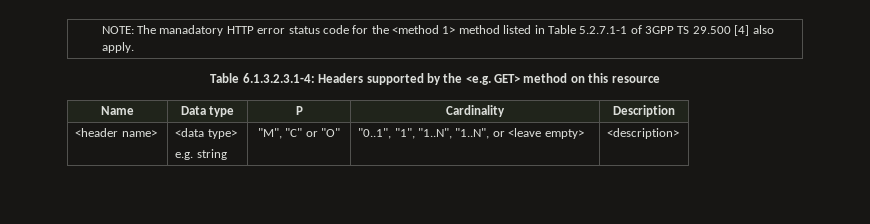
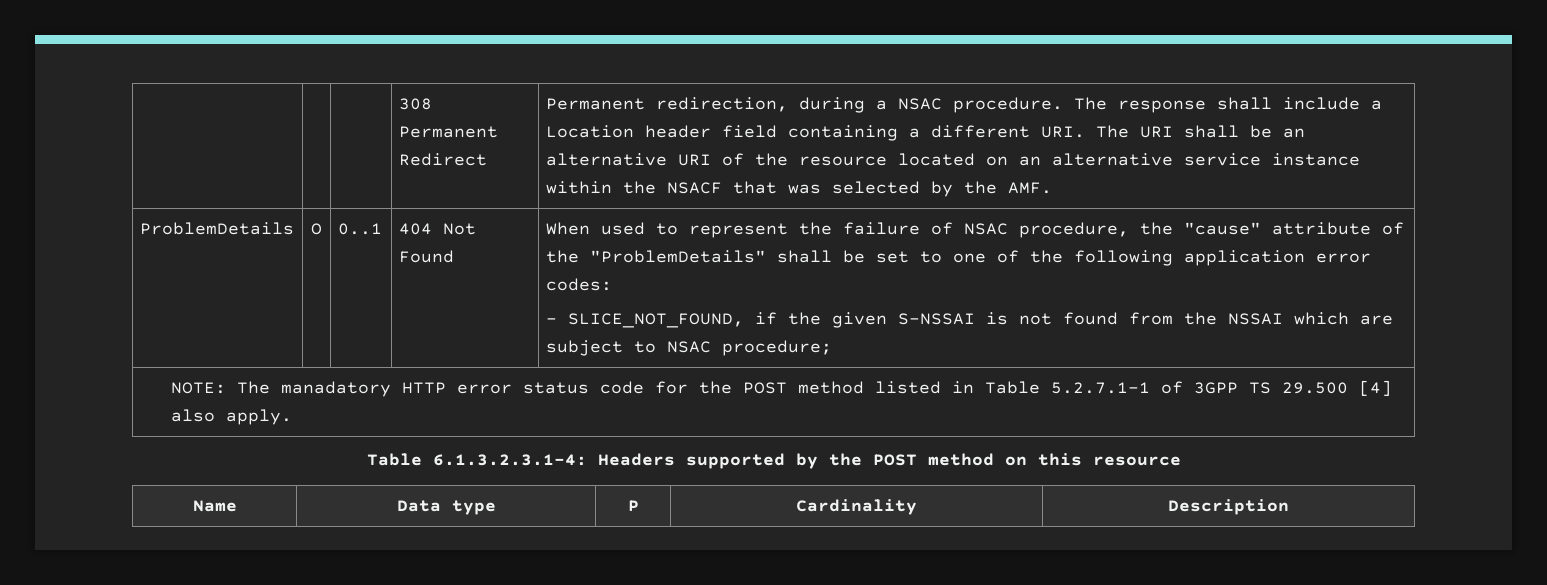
(101, 30) none -> [398,98,432,110] [398,126,498,138] [398,153,487,166] [545,97,1382,113] [545,125,1305,141] [545,153,1360,166] [545,181,1052,197] [139,222,294,235] [311,223,322,235] [337,223,382,235] [398,223,476,235] [398,250,454,263] [545,222,1404,238] [545,250,1371,266] [545,278,612,291] [545,312,1393,328] [545,340,832,356] | | | 308 Permanent Redirect | Permanent redirection, during a NSAC procedure. The response shall include a Location header field containing a different URI. The URI shall be an alternative URI of the resource located on an alternative service instance within the NSACF that was selected by the AMF. // ProblemDetails | O | 0..1 | 404 Not Found | When used to represent the failure of NSAC procedure, the "cause" attribute of the "ProblemDetails" shall be set to one of the following application error codes: // - SLICE_NOT_FOUND, if the given S-NSSAI is not found from the NSSAI which are subject to NSAC procedure; //
[392,25,456,34] <method 1> -> [742,382,787,394] POST
[465,74,521,85] <e.g. GET> -> [872,454,917,466] POST
[75,128,157,137] [175,128,237,139] [175,149,227,160] [257,128,341,139] [358,128,584,139] [607,128,680,139] // <header name> | <data type> // e.g. string | "M", "C" or "O" | "0..1", "1", "1..N", "1..N", or <leave empty> | <description> -> (1289, 507) none

